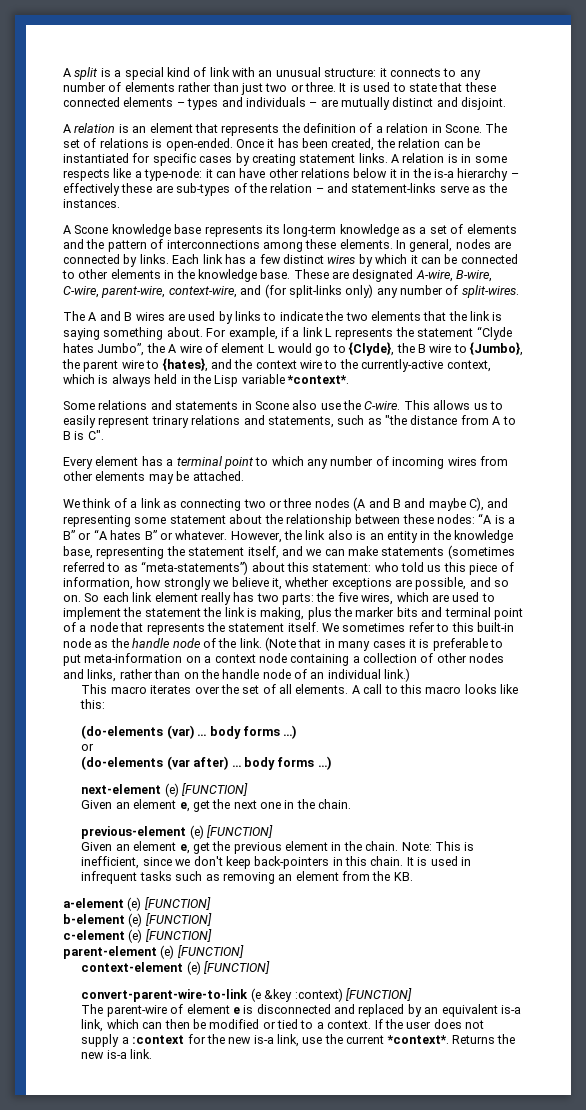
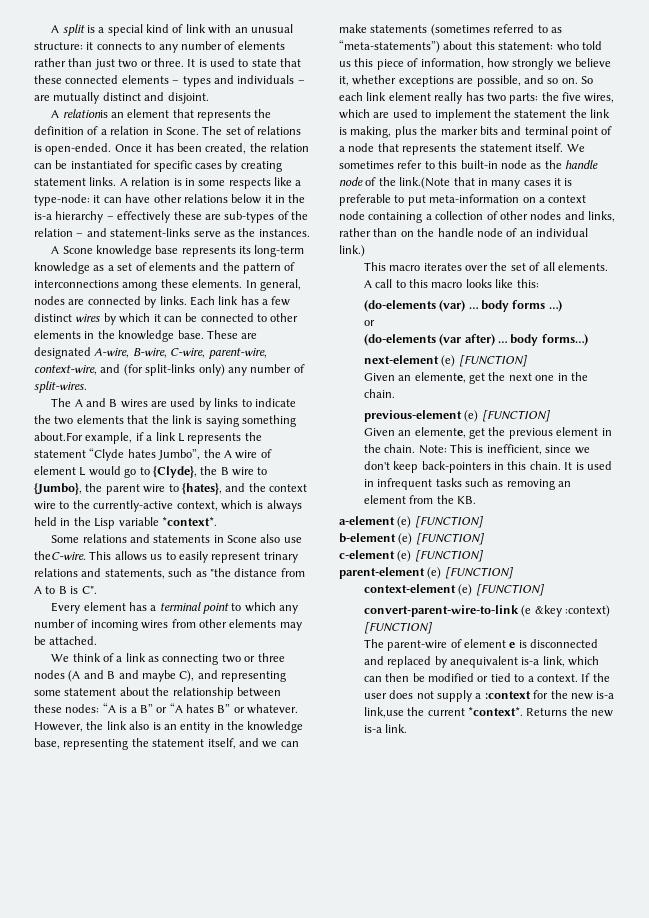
[74,123,129,133] relation is -> [62,109,108,118] relationis
[166,327,227,337] about. For -> [34,432,83,441] about.For
[343,400,401,410] the C-wire. -> [34,551,86,560] theC-wire.
[239,637,296,651] link. (Note -> [399,177,451,189] link.(Note
[277,756,331,770] forms …) -> [541,334,588,346] forms…)
[133,799,190,812] element e, -> [414,372,466,383] elemente,
[133,841,190,854] element e, -> [414,427,466,438] elemente,
[424,1004,498,1017] an equivalent -> [450,656,519,668] anequivalent
[276,1034,323,1047] link, use -> [363,707,404,718] link,use

